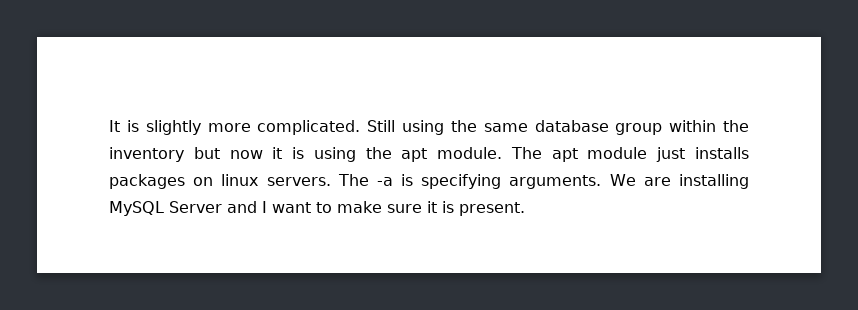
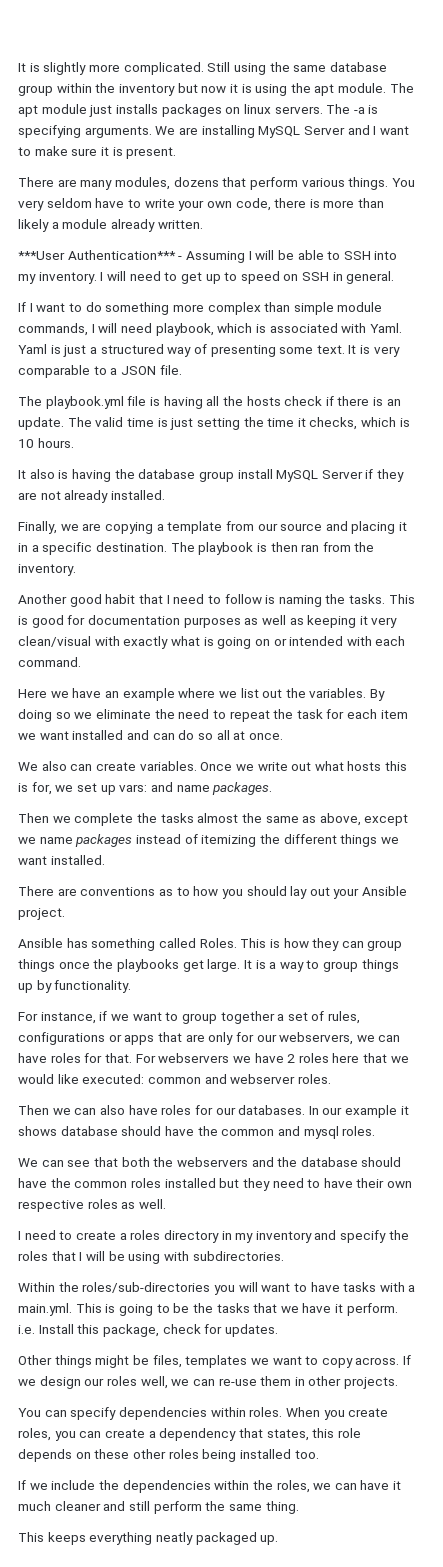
(525, 209) none -> [18,177,415,190] [18,198,385,211] [18,219,203,232] [18,250,398,263] [18,271,395,284] [18,302,383,315] [18,323,402,336] [18,344,400,357] [18,365,182,378] [18,396,401,409] [18,417,410,430] [18,438,74,448] [18,469,405,482] [18,490,165,503] [18,521,408,534] [18,542,375,555] [18,564,76,576] [18,594,415,607] [18,615,398,628] [18,636,406,649] [18,657,81,667] [18,688,386,701] [18,709,408,722] [18,730,283,740] [18,761,408,771] [18,782,273,795] [18,813,409,826] [18,834,399,847] [18,855,105,865] [18,886,408,899] [18,908,65,920] [18,938,403,951] [18,959,399,972] [18,980,132,993] [18,1011,361,1024] [18,1032,401,1045] [18,1053,409,1063] [18,1074,331,1084] [18,1105,409,1118] [18,1126,376,1139] [18,1157,402,1167] [18,1178,413,1191] [18,1199,166,1212] [18,1230,409,1243] [18,1251,284,1264] [18,1282,416,1295] [18,1303,398,1316] [18,1324,278,1337] [18,1355,412,1368] [18,1376,399,1389] [18,1407,389,1420] [18,1428,361,1441] [18,1449,319,1462] [18,1480,402,1493] [18,1501,299,1514] [18,1532,279,1545] // There are many modules, dozens that perform various things. You very seldom have to write your own code, there is more than likely a module already written. // ***User Authentication*** - Assuming I will be able to SSH into my inventory. I will need to get up to speed on SSH in general. // If I want to do something more complex than simple module commands, I will need playbook, which is associated with Yaml. Yaml is just a structured way of presenting some text. It is very comparable to a JSON file. // The playbook.yml file is having all the hosts check if there is an update. The valid time is just setting the time it checks, which is 10 hours. // It also is having the database group install MySQL Server if they are not already installed. // Finally, we are copying a template from our source and placing it in a specific destination. The playbook is then ran from the inventory. // Another good habit that I need to follow is naming the tasks. This is good for documentation purposes as well as keeping it very clean/visual with exactly what is going on or intended with each command. // Here we have an example where we list out the variables. By doing so we eliminate the need to repeat the task for each item we want installed and can do so all at once. // We also can create variables. Once we write out what hosts this is for, we set up vars: and name packages. // Then we complete the tasks almost the same as above, except we name packages instead of itemizing the different things we want installed. // There are conventions as to how you should lay out your Ansible project. // Ansible has something called Roles. This is how they can group things once the playbooks get large. It is a way to group things up by functionality. // For instance, if we want to group together a set of rules, configurations or apps that are only for our webservers, we can have roles for that. For webservers we have 2 roles here that we would like executed: common and webserver roles. // Then we can also have roles for our databases. In our example it shows database should have the common and mysql roles. // We can see that both the webservers and the database should have the common roles installed but they need to have their own respective roles as well. // I need to create a roles directory in my inventory and specify the roles that I will be using with subdirectories. // Within the roles/sub-directories you will want to have tasks with a main.yml. This is going to be the tasks that we have it perform. i.e. Install this package, check for updates. // Other things might be files, templates we want to copy across. If we design our roles well, we can re-use them in other projects. // You can specify dependencies within roles. When you create roles, you can create a dependency that states, this role depends on these other roles being installed too. // If we include the dependencies within the roles, we can have it much cleaner and still perform the same thing. // This keeps everything neatly packaged up.

